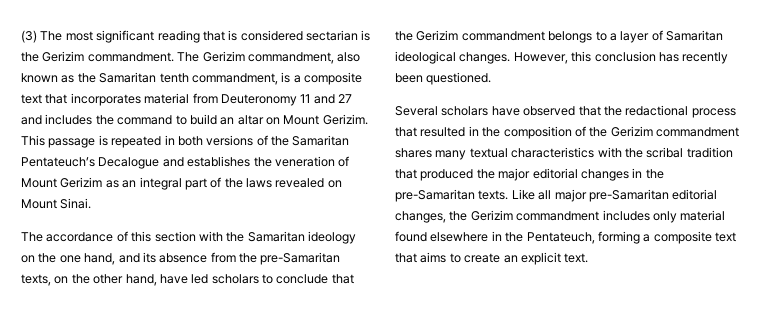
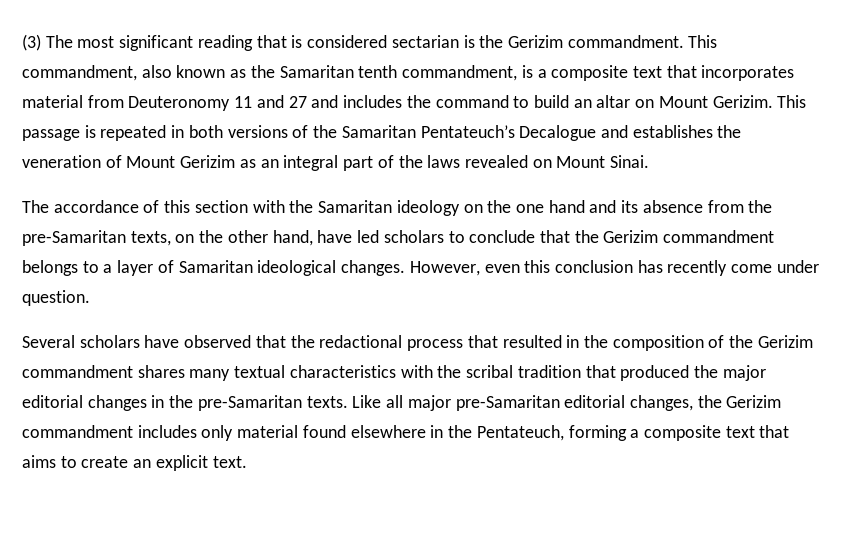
[177,51,245,62] The Gerizim -> [688,35,718,48] This
[84,253,116,265] hand, -> [548,200,585,213] hand
(568, 58) none -> [484,264,520,273] even
[395,72,492,85] been questioned. -> [731,260,819,273] [22,290,90,306] come under question.

